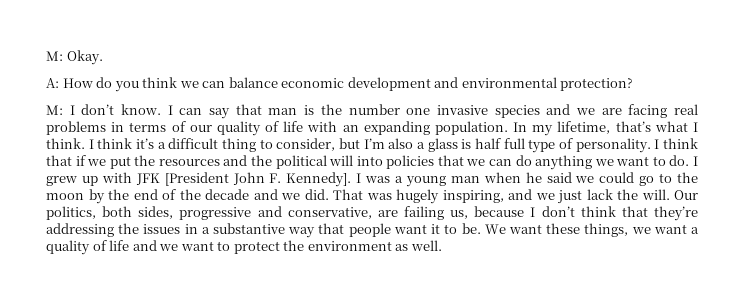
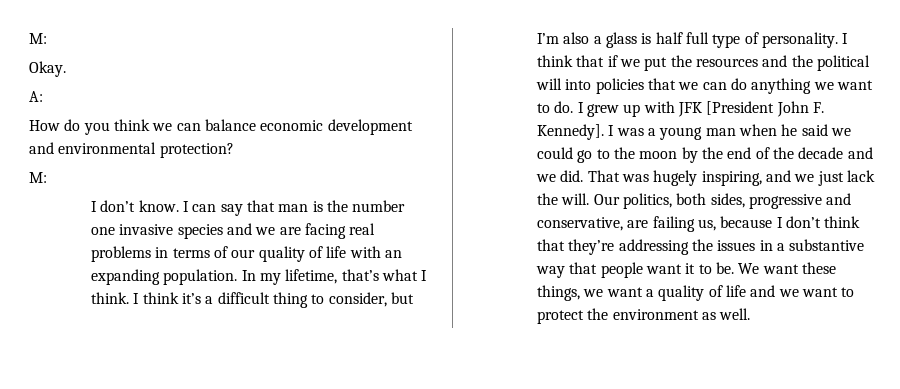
[46,51,63,61] M: -> [29,33,47,44] M: //
(59, 83) none -> (43, 96) //
(63, 110) none -> (47, 177) //

